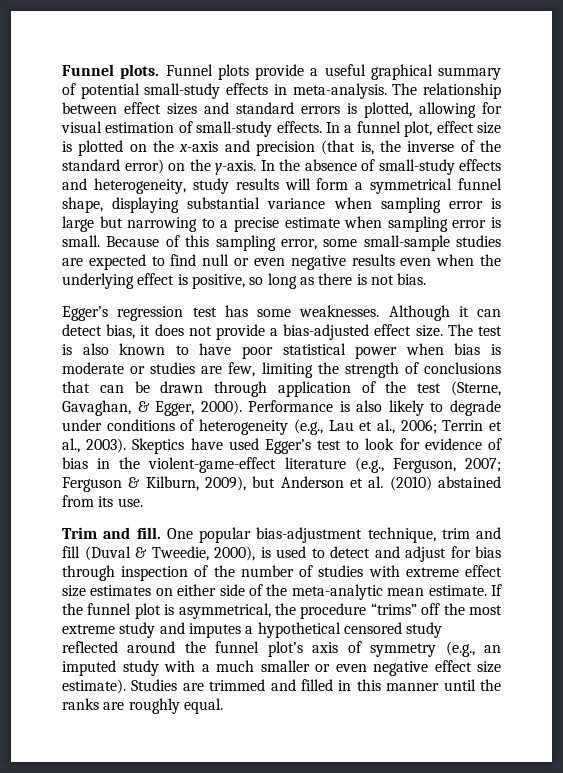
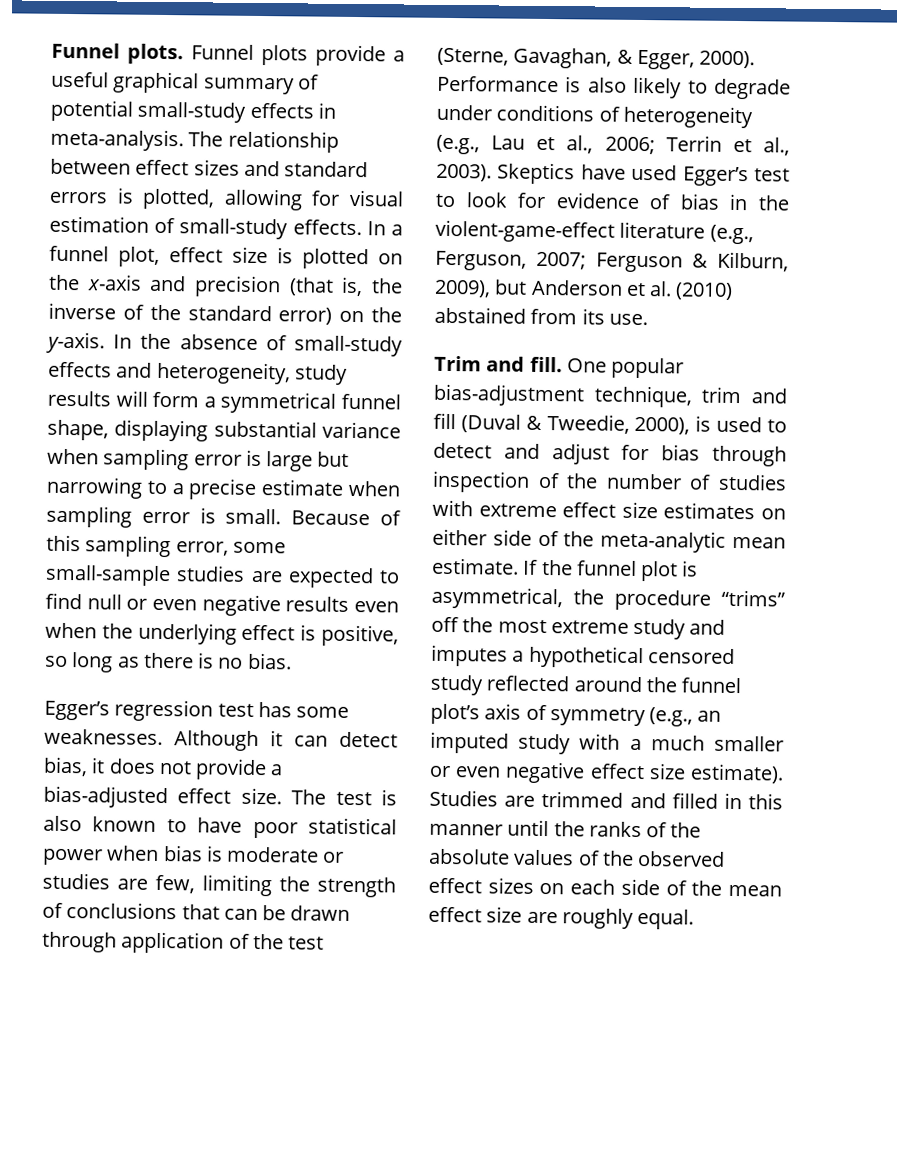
[370,275,394,285] not -> [218,657,244,669] no
(99, 704) none -> [646,822,702,838] [429,848,726,867] [428,877,782,897] [428,906,523,923] of the absolute values of the observed effect sizes on each side of the mean effect size

